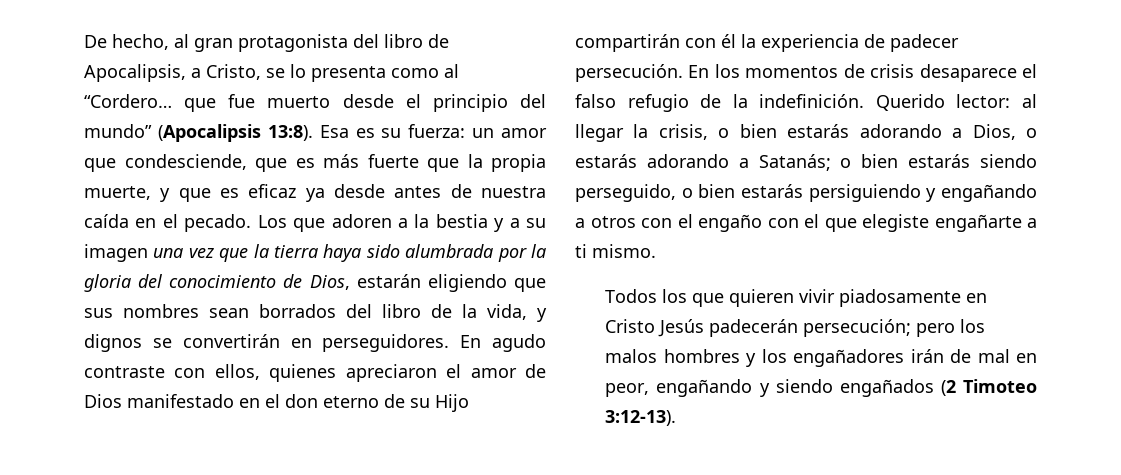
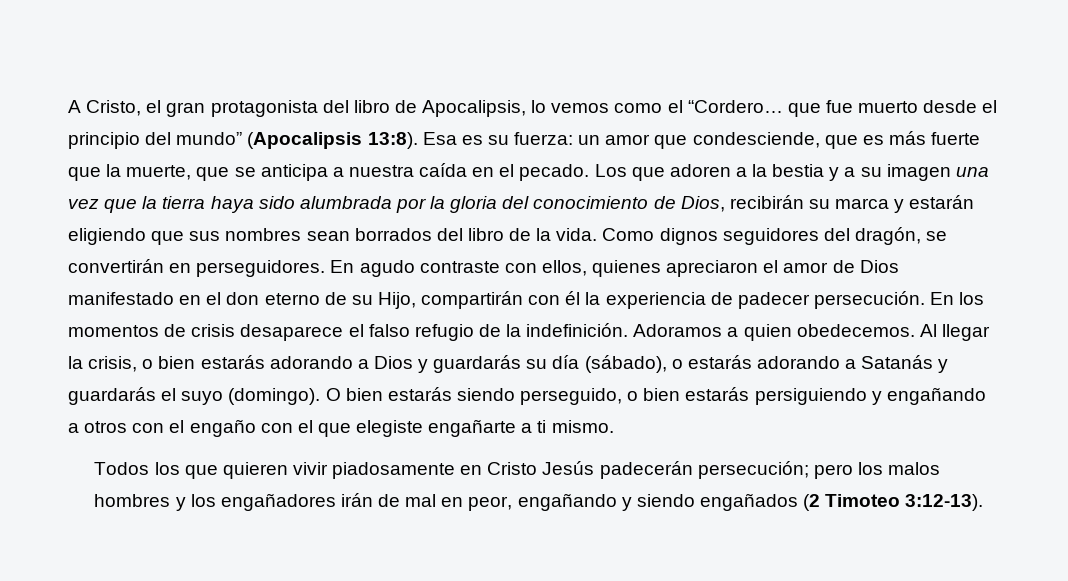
[84,34,189,50] De hecho, al -> [68,100,162,116] A Cristo, el
[191,64,459,82] a Cristo, se lo presenta como al -> [531,100,683,113] lo vemos como el
[491,154,546,172] [84,184,472,202] propia muerte, y que es eficaz ya desde antes de -> [126,164,344,181] muerte, que se anticipa a
(350, 282) none -> [729,195,905,213] recibirán su marca y
[487,304,547,322] [84,334,142,352] vida, y dignos -> [556,227,921,245] vida. Como dignos seguidores del dragón,
[435,394,469,412] Hijo -> [377,292,416,309] Hijo,
[875,94,1037,111] Querido lector: al -> [633,324,937,341] Adoramos a quien obedecemos. Al
[972,124,1037,140] [575,154,852,171] Dios, o estarás adorando a Satanás; o -> [373,355,949,373] [68,387,341,405] Dios y guardarás su día (sábado), o estarás adorando a Satanás y guardarás el suyo (domingo). O

